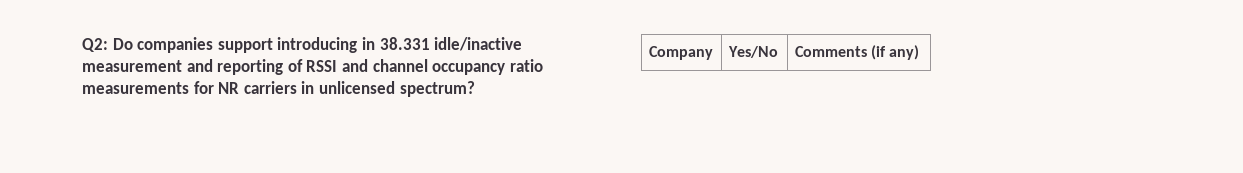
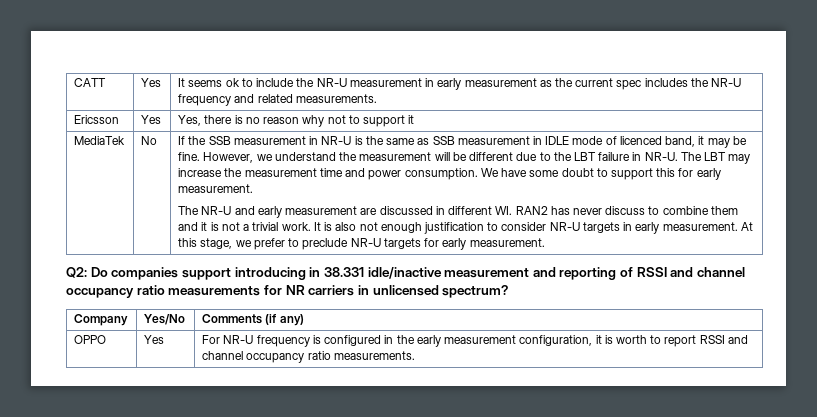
(82, 45) none -> [74,78,107,87] [141,78,162,87] [178,78,742,90] [178,94,377,106] [74,115,120,124] [141,115,162,124] [178,115,415,127] [74,136,126,145] [141,136,158,145] [178,136,747,148] [178,152,751,164] [178,168,721,180] [178,184,254,193] [178,206,738,218] [178,222,753,234] [178,238,545,250] CATT | Yes | It seems ok to include the NR-U measurement in early measurement as the current spec includes the NR-U frequency and related measurements. // Ericsson | Yes | Yes, there is no reason why not to support it // MediaTek | No | If the SSB measurement in NR-U is the same as SSB measurement in IDLE mode of licenced band, it may be fine. However, we understand the measurement will be different due to the LBT failure in NR-U. The LBT may increase the measurement time and power consumption. We have some doubt to support this for early measurement. // The NR-U and early measurement are discussed in different WI. RAN2 has never discuss to combine them and it is not a trivial work. It is also not enough justification to consider NR-U targets in early measurement. At this stage, we prefer to preclude NR-U targets for early measurement. //
(920, 52) none -> [74,335,107,344] [144,335,165,344] [202,335,748,347] [202,351,415,363] // OPPO | Yes | For NR-U frequency is configured in the early measurement configuration, it is worth to report RSSI and channel occupancy ratio measurements.

